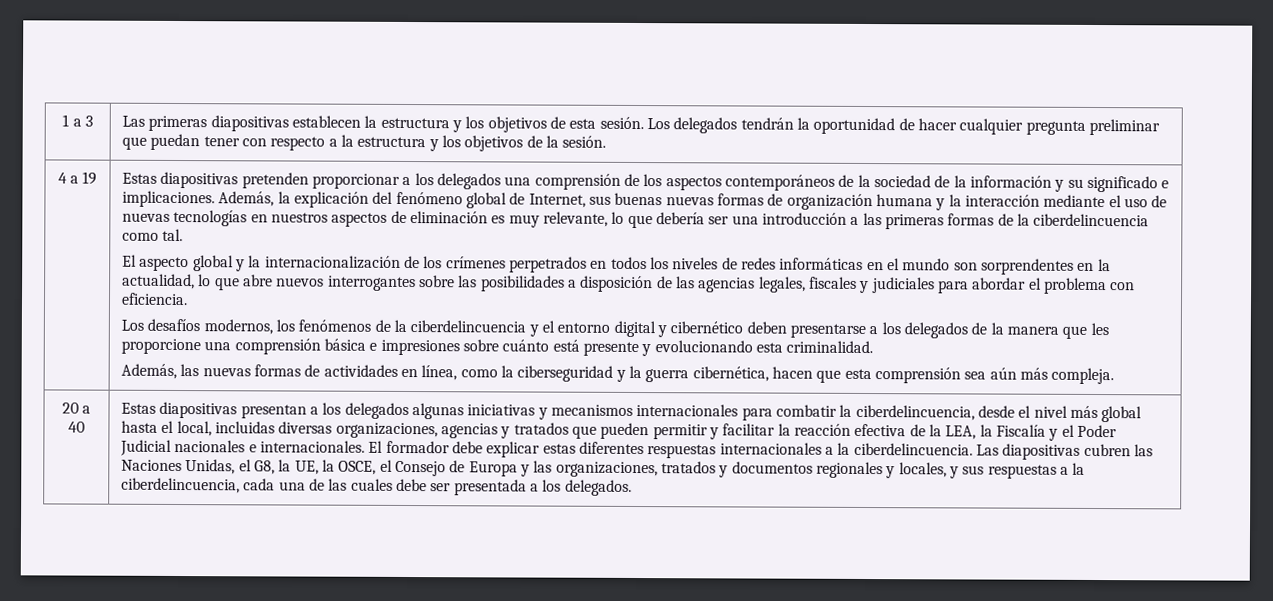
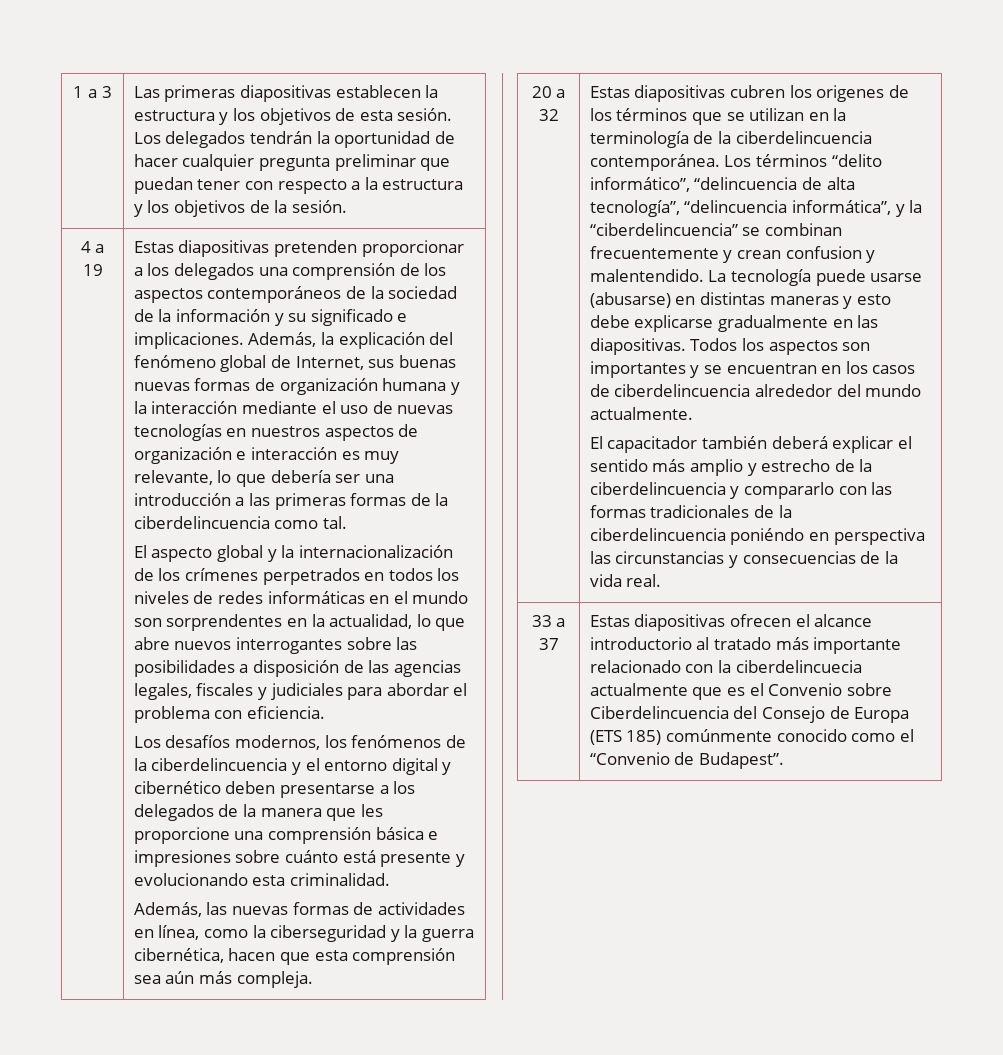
[410,211,489,224] eliminación -> [133,447,338,464] organización e interacción
[68,421,85,433] [121,401,1143,423] [121,420,1117,441] [120,439,1153,460] [121,459,1086,479] [121,477,632,496] 40 | Estas diapositivas presentan a los delegados algunas iniciativas y mecanismos internacionales para combatir la ciberdelincuencia, desde el nivel más global hasta el local, incluidas diversas organizaciones, agencias y tratados que pueden permitir y facilitar la reacción efectiva de la LEA, la Fiscalía y el Poder Judicial nacionales e internacionales. El formador debe explicar estas diferentes respuestas internacionales a la ciberdelincuencia. Las diapositivas cubren las Naciones Unidas, el G8, la UE, la OSCE, el Consejo de Europa y las organizaciones, tratados y documentos regionales y locales, y sus respuestas a la ciberdelincuencia, cada una de las cuales debe ser presentada a los delegados. -> [538,109,559,121] [589,85,909,102] [589,108,847,125] [589,131,872,148] [589,154,882,171] [589,177,855,192] [589,200,923,217] [589,223,843,236] [589,246,876,263] [589,269,923,286] [589,292,891,309] [589,315,879,332] [589,338,871,355] [589,361,916,378] [589,384,922,397] [589,407,693,420] [589,436,912,453] [589,459,873,476] [589,482,893,499] [589,505,792,518] [589,528,925,545] [589,551,898,568] [589,574,662,587] [531,615,566,627] [538,638,559,650] [589,614,873,631] [589,637,902,654] [589,660,862,673] [589,683,892,700] [589,706,910,723] [589,729,914,745] [589,752,785,769] 32 | Estas diapositivas cubren los origenes de los términos que se utilizan en la terminología de la ciberdelincuencia contemporánea. Los términos “delito informático”, “delincuencia de alta tecnología”, “delincuencia informática”, y la “ciberdelincuencia” se combinan frecuentemente y crean confusion y malentendido. La tecnología puede usarse (abusarse) en distintas maneras y esto debe explicarse gradualmente en las diapositivas. Todos los aspectos son importantes y se encuentran en los casos de ciberdelincuencia alrededor del mundo actualmente. // El capacitador también deberá explicar el sentido más amplio y estrecho de la ciberdelincuencia y compararlo con las formas tradicionales de la ciberdelincuencia poniéndo en perspectiva las circunstancias y consecuencias de la vida real. // 33 a 37 | Estas diapositivas ofrecen el alcance introductorio al tratado más importante relacionado con la ciberdelincuecia actualmente que es el Convenio sobre Ciberdelincuencia del Consejo de Europa (ETS 185) comúnmente conocido como el “Convenio de Budapest”.

